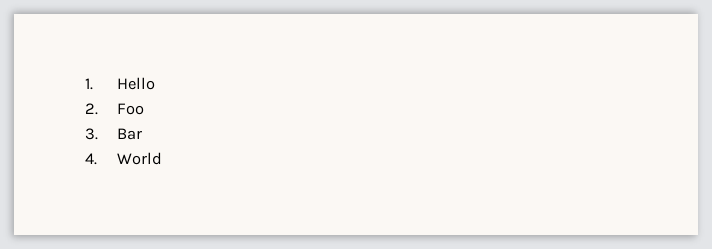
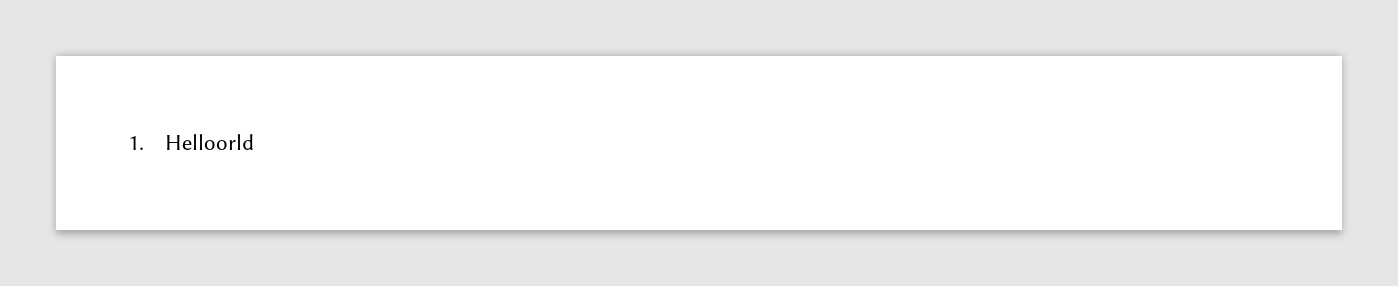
[116,77,155,90] [85,103,144,115] [85,128,142,140] [85,152,162,165] Hello // 2. Foo // 3. Bar // 4. World -> [164,134,254,150] Helloorld

